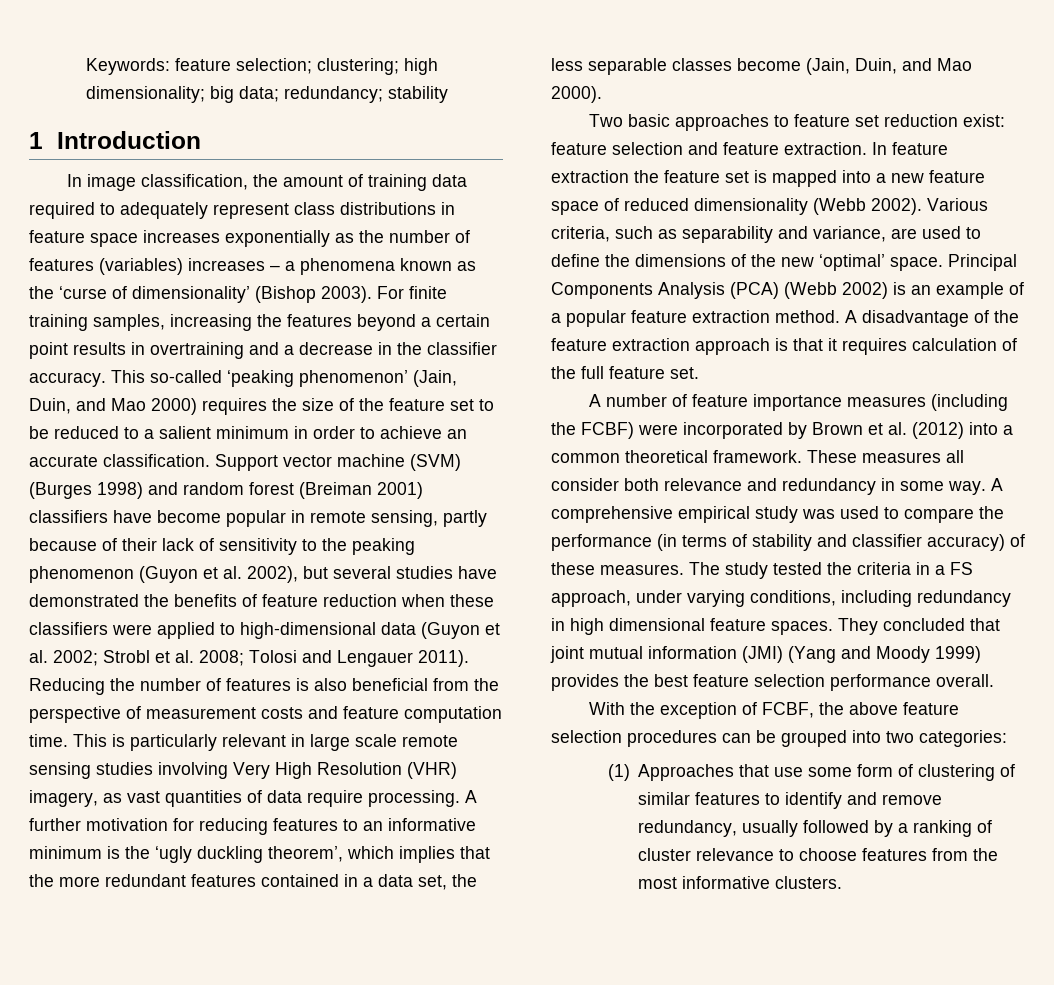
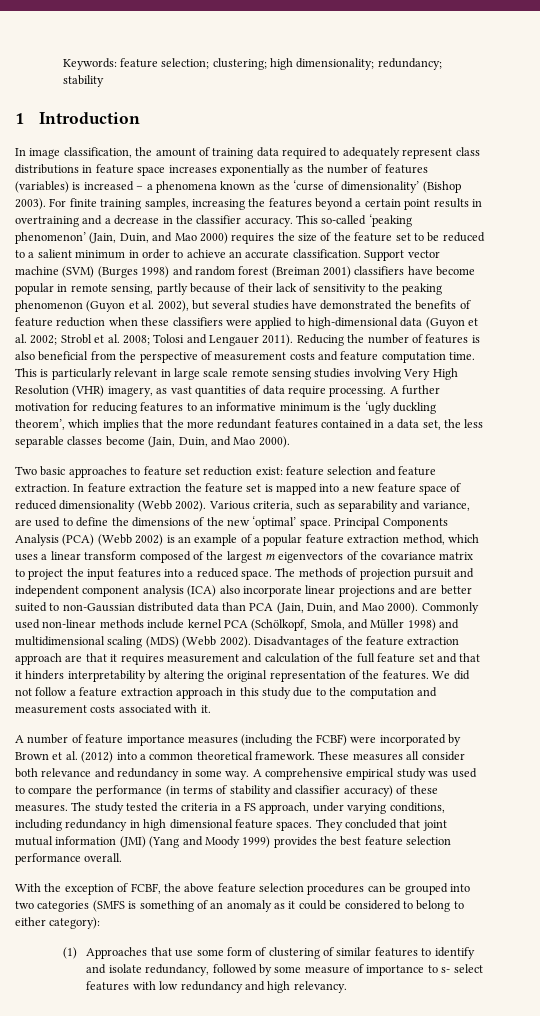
[209,86,279,103] big data; -> (375, 64) none
[188,258,265,271] increases -> [72,181,134,191] is increased
[775,310,969,327] method. A disadvantage -> [402,534,479,545] [15,551,473,563] [15,568,475,580] [15,585,472,597] [15,602,479,614] [15,619,460,631] [15,636,329,648] method, which uses a linear transform composed of the largest m eigenvectors of the covariance matrix to project the input features into a reduced space. The methods of projection pursuit and independent component analysis (ICA) also incorporate linear projections and are better suited to non-Gaussian distributed data than PCA (Jain, Duin, and Mao 2000). Commonly used non-linear methods include kernel PCA (Schölkopf, Smola, and Müller 1998) and multidimensional scaling (MDS) (Webb 2002). Disadvantages
[775,338,788,351] is -> [65,655,83,662] are
(907, 346) none -> [166,653,263,663] measurement and
[670,367,699,379] set. -> [418,653,481,663] [15,670,470,682] [15,687,437,699] [15,704,211,714] set and that it hinders interpretability by altering the original representation of the features. We did not follow a feature extraction approach in this study due to the computation and measurement costs associated with it.
[919,730,1007,747] categories: -> [37,900,464,912] [15,917,101,929] categories (SMFS is something of an anomaly as it could be considered to belong to either category):
[882,794,943,805] [638,820,993,837] [638,848,999,861] [638,876,843,889] remove redundancy, usually followed by a ranking of cluster relevance to choose features from the most informative clusters. -> [108,964,483,976] [86,981,347,993] isolate redundancy, followed by some measure of importance to s- select features with low redundancy and high relevancy.

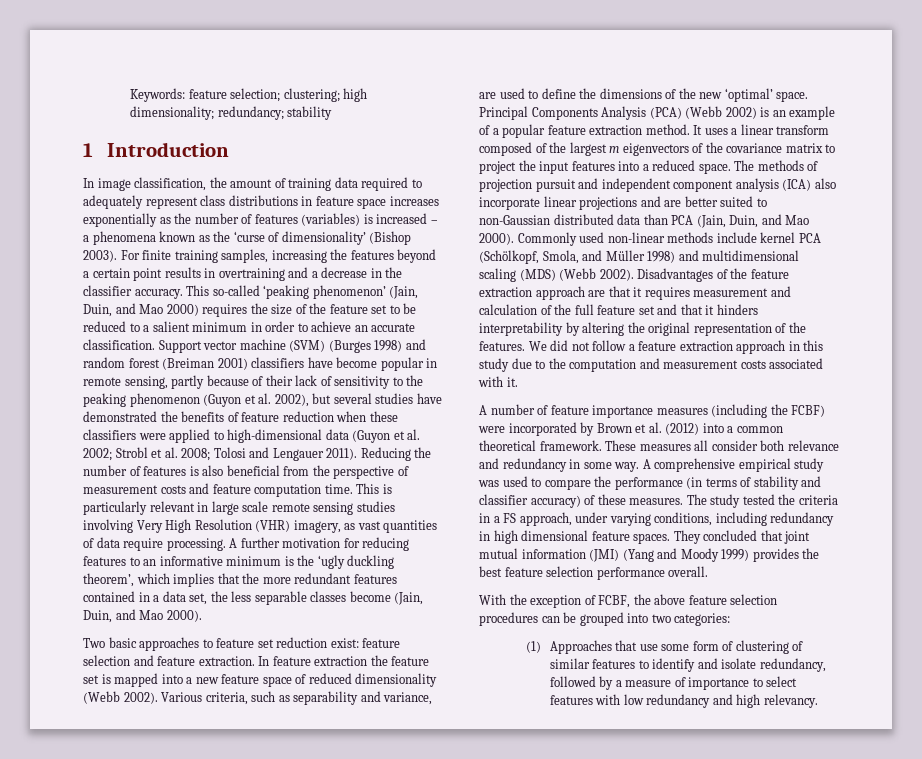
[402,534,479,545] method, which -> [645,124,703,135] method. It
[37,900,464,912] [15,917,101,929] categories (SMFS is something of an anomaly as it could be considered to belong to either category): -> [674,613,731,626] categories:
[274,966,302,973] some -> [615,680,622,687] a
[441,967,451,973] s- -> (763, 682) none

